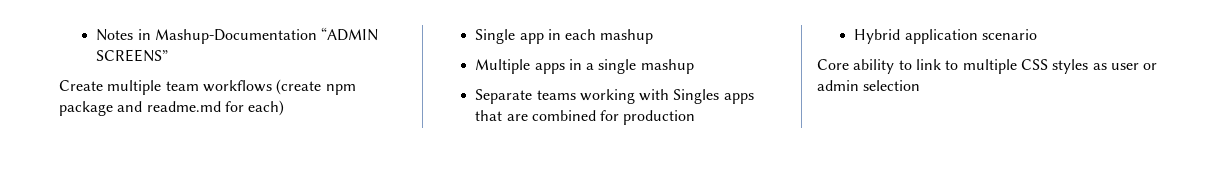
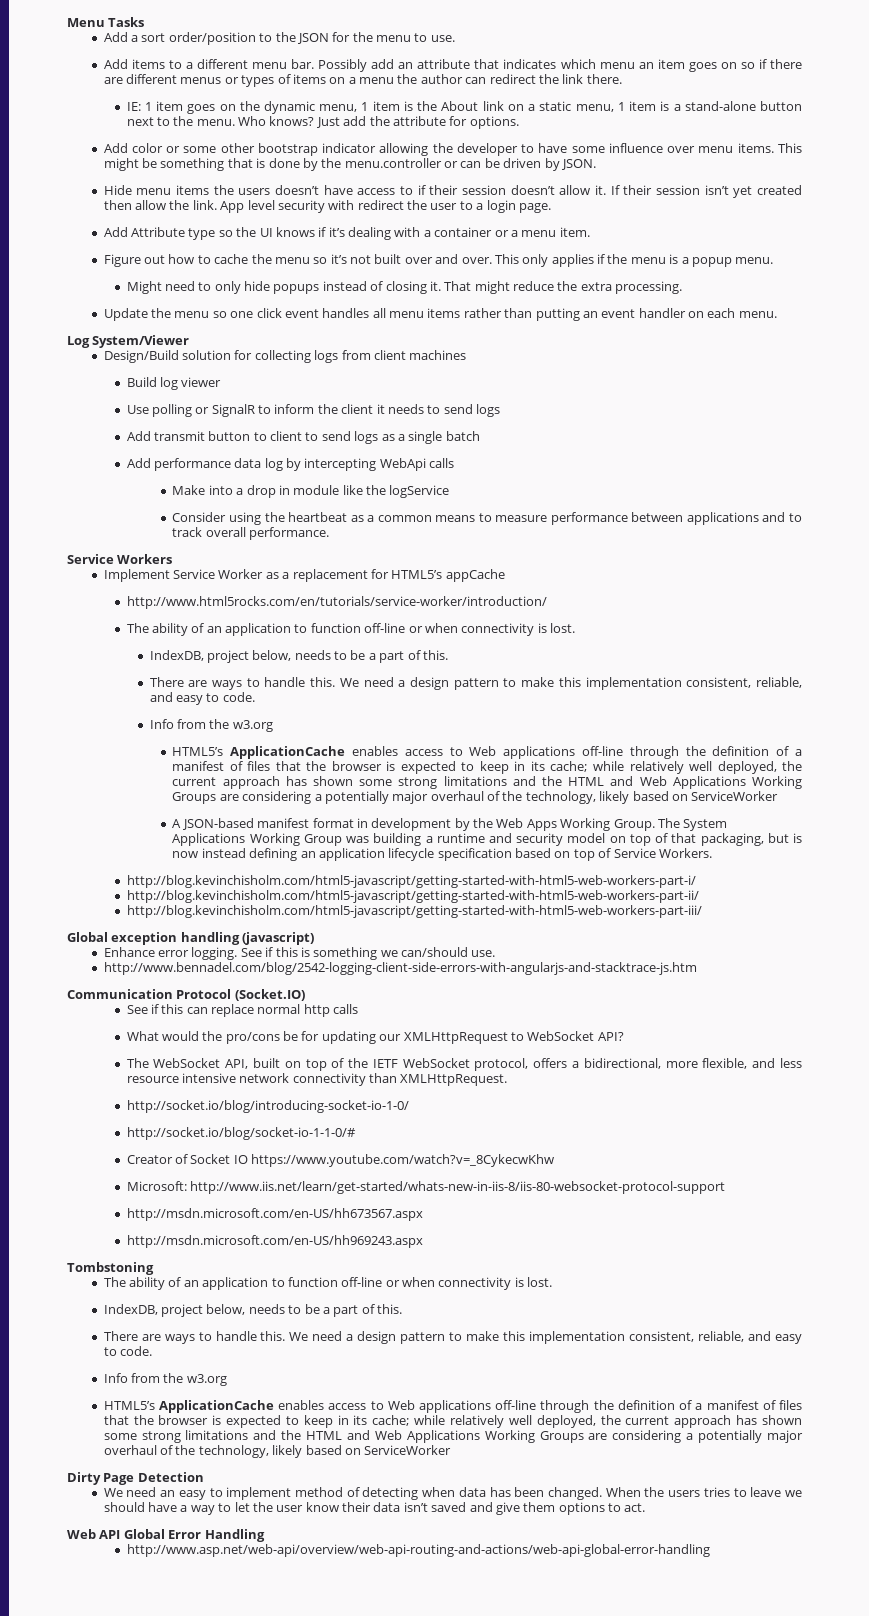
[96,27,379,44] [96,49,169,62] [59,79,356,95] [59,100,285,116] [475,29,654,44] [475,59,694,74] [475,89,754,104] [475,110,696,125] [854,29,1037,44] [817,59,1158,74] [817,80,921,91] Notes in Mashup-Documentation “ADMIN SCREENS” // Create multiple team workflows (create npm package and readme.md for each) // Single app in each mashup // Multiple apps in a single mashup // Separate teams working with Singles apps that are combined for production // Hybrid application scenario // Core ability to link to multiple CSS styles as user or admin selection -> [67,17,145,27] [103,32,455,45] [103,59,802,72] [103,74,622,87] [126,101,803,114] [126,116,519,129] [103,143,803,156] [103,158,596,171] [103,185,803,198] [103,200,551,213] [103,227,590,240] [103,254,774,267] [126,281,683,294] [103,308,777,321] [67,335,190,348] [103,350,467,363] [126,377,222,390] [126,404,501,417] [126,431,480,444] [126,458,455,471] [172,485,450,498] [172,512,802,525] [172,527,330,540] [67,554,173,564] [103,569,505,582] [126,596,547,609] [126,623,576,636] [149,650,448,663] [149,677,802,690] [149,692,255,705] [149,719,273,732] [172,746,803,759] [172,761,802,774] [172,776,802,789] [172,791,779,804] [172,818,728,831] [172,833,803,846] [172,848,712,861] [126,875,696,888] [126,890,699,903] [126,905,702,918] [67,932,315,945] [103,947,496,960] [103,962,697,975] [67,989,305,1001] [126,1004,359,1017] [126,1031,624,1044] [126,1058,802,1071] [126,1073,508,1086] [126,1100,409,1113] [126,1127,356,1140] [126,1154,555,1167] [126,1181,725,1194] [126,1208,423,1221] [126,1235,423,1248] [67,1262,154,1275] [103,1277,553,1290] [103,1304,403,1317] [103,1331,802,1344] [103,1346,153,1356] [103,1373,227,1386] [103,1400,803,1413] [103,1415,803,1428] [103,1430,803,1443] [103,1445,452,1458] [67,1472,204,1485] [103,1487,802,1500] [103,1502,646,1515] [67,1529,265,1542] [126,1544,710,1557] Menu Tasks // Add a sort order/position to the JSON for the menu to use. // Add items to a different menu bar. Possibly add an attribute that indicates which menu an item goes on so if there are different menus or types of items on a menu the author can redirect the link there. // IE: 1 item goes on the dynamic menu, 1 item is the About link on a static menu, 1 item is a stand-alone button next to the menu. Who knows? Just add the attribute for options. // Add color or some other bootstrap indicator allowing the developer to have some influence over menu items. This might be something that is done by the menu.controller or can be driven by JSON. // Hide menu items the users doesn’t have access to if their session doesn’t allow it. If their session isn’t yet created then allow the link. App level security with redirect the user to a login page. // Add Attribute type so the UI knows if it’s dealing with a container or a menu item. // Figure out how to cache the menu so it’s not built over and over. This only applies if the menu is a popup menu. // Might need to only hide popups instead of closing it. That might reduce the extra processing. // Update the menu so one click event handles all menu items rather than putting an event handler on each menu. // Log System/Viewer // Design/Build solution for collecting logs from client machines // Build log viewer // Use polling or SignalR to inform the client it needs to send logs // Add transmit button to client to send logs as a single batch // Add performance data log by intercepting WebApi calls // Make into a drop in module like the logService // Consider using the heartbeat as a common means to measure performance between applications and to track overall performance. // Service Workers // Implement Service Worker as a replacement for HTML5’s appCache // http://www.html5rocks.com/en/tutorials/service-worker/introduction/ // The ability of an application to function off-line or when connectivity is lost. // IndexDB, project below, needs to be a part of this. // There are ways to handle this. We need a design pattern to make this implementation consistent, reliable, and easy to code. // Info from the w3.org // HTML5’s ApplicationCache enables access to Web applications off-line through the definition of a manifest of files that the browser is expected to keep in its cache; while relatively well deployed, the current approach has shown some strong limitations and the HTML and Web Applications Working Groups are considering a potentially major overhaul of the technology, likely based on ServiceWorker // A JSON-based manifest format in development by the Web Apps Working Group. The System Applications Working Group was building a runtime and security model on top of that packaging, but is now instead defining an application lifecycle specification based on top of Service Workers. // http://blog.kevinchisholm.com/html5-javascript/getting-started-with-html5-web-workers-part-i/ // http://blog.kevinchisholm.com/html5-javascript/getting-started-with-html5-web-workers-part-ii/ // http://blog.kevinchisholm.com/html5-javascript/getting-started-with-html5-web-workers-part-iii/ // Global exception handling (javascript) // Enhance error logging. See if this is something we can/should use. // http://www.bennadel.com/blog/2542-logging-client-side-errors-with-angularjs-and-stacktrace-js.htm // Communication Protocol (Socket.IO) // See if this can replace normal http calls // What would the pro/cons be for updating our XMLHttpRequest to WebSocket API? // The WebSocket API, built on top of the IETF WebSocket protocol, offers a bidirectional, more flexible, and less resource intensive network connectivity than XMLHttpRequest. // http://socket.io/blog/introducing-socket-io-1-0/ // http://socket.io/blog/socket-io-1-1-0/# // Creator of Socket IO https://www.youtube.com/watch?v=_8CykecwKhw // Microsoft: http://www.iis.net/learn/get-started/whats-new-in-iis-8/iis-80-websocket-protocol-support // http://msdn.microsoft.com/en-US/hh673567.aspx // http://msdn.microsoft.com/en-US/hh969243.aspx // Tombstoning // The ability of an application to function off-line or when connectivity is lost. // IndexDB, project below, needs to be a part of this. // There are ways to handle this. We need a design pattern to make this implementation consistent, reliable, and easy to code. // Info from the w3.org // HTML5’s ApplicationCache enables access to Web applications off-line through the definition of a manifest of files that the browser is expected to keep in its cache; while relatively well deployed, the current approach has shown some strong limitations and the HTML and Web Applications Working Groups are considering a potentially major overhaul of the technology, likely based on ServiceWorker // Dirty Page Detection // We need an easy to implement method of detecting when data has been changed. When the users tries to leave we should have a way to let the user know their data isn’t saved and give them options to act. // Web API Global Error Handling // http://www.asp.net/web-api/overview/web-api-routing-and-actions/web-api-global-error-handling

